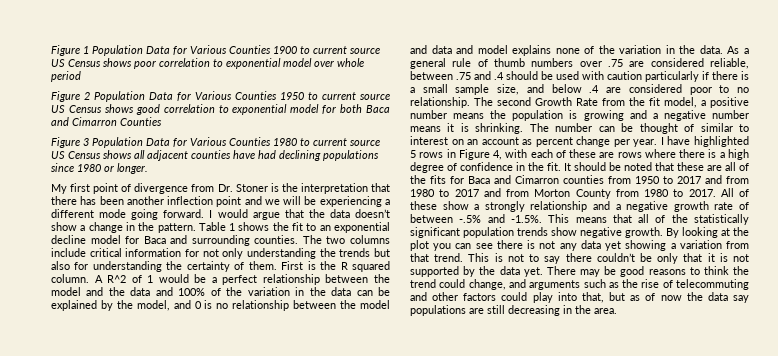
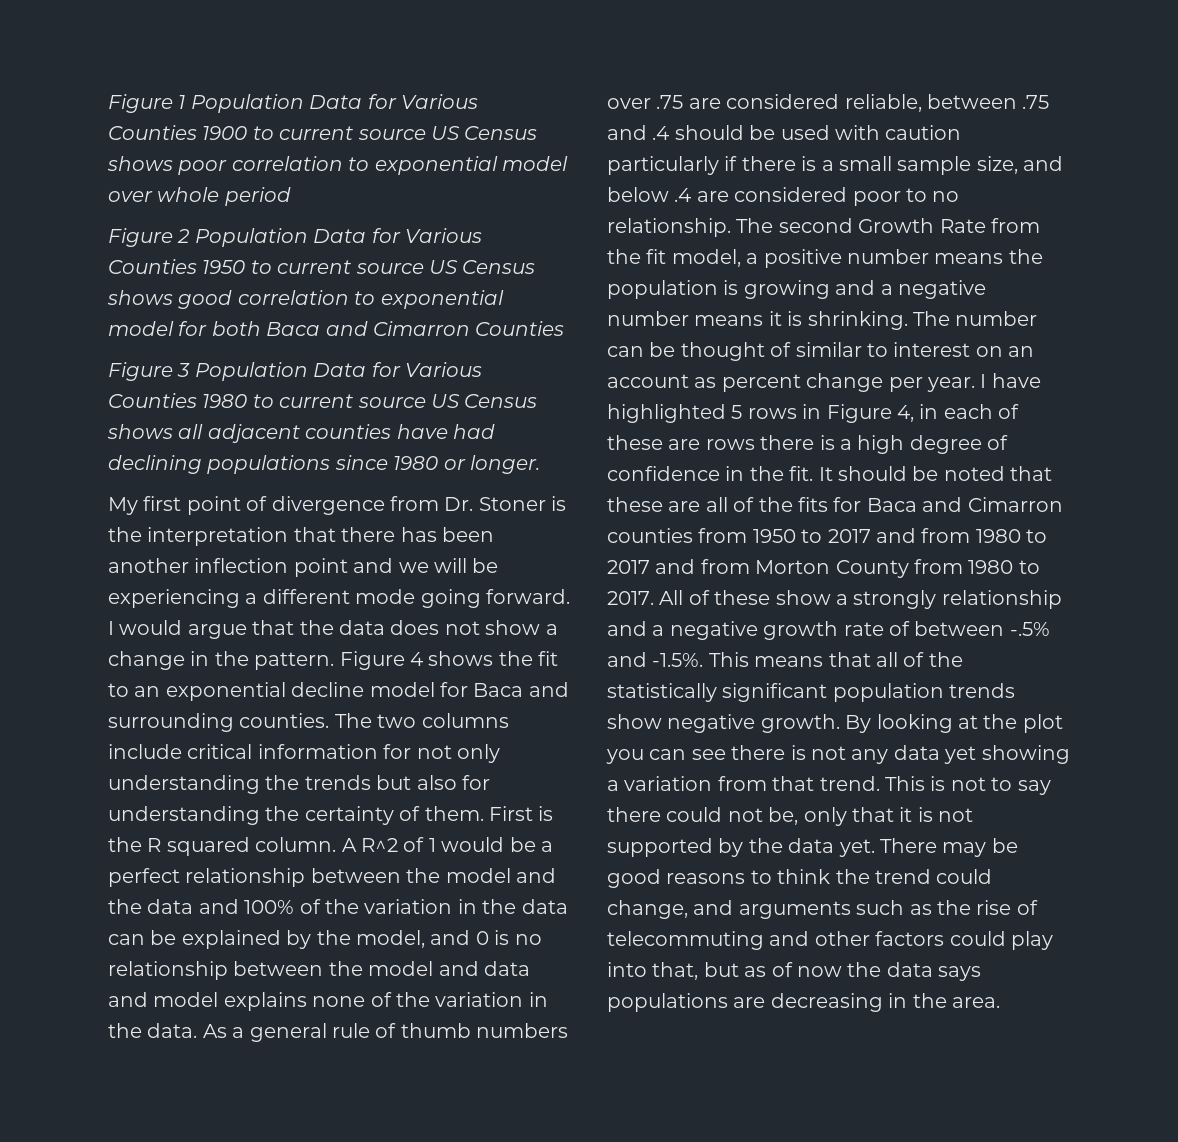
[355,209,390,218] doesn’t -> [390,620,480,635] does not
[198,222,236,231] Table 1 -> [339,651,423,670] Figure 4
[505,149,528,158] with -> [919,404,939,419] in
[644,149,676,158] where -> (755, 444) none
[596,253,652,262] couldn’t be -> [666,807,799,825] could not be,
[733,295,749,303] say -> [938,966,982,981] says
[487,305,505,314] still -> (766, 1002) none

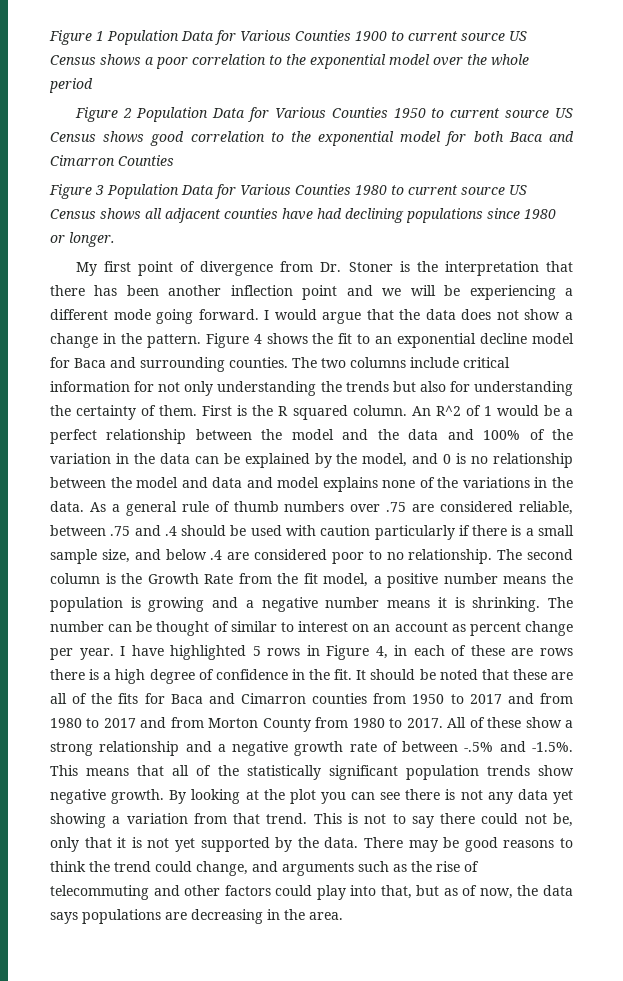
(173, 163) none -> [145,57,154,65] a
(370, 164) none -> [286,54,306,65] the
(153, 196) none -> [467,54,487,65] the
(376, 298) none -> [290,131,311,142] the
[341,838,357,852] A -> [411,406,431,416] An
[435,992,524,1007] variation -> [462,477,530,488] variations
(853, 225) none -> [50,573,143,584] column is the
[853,590,937,609] strongly -> [50,742,93,756] strong
(974, 815) none -> [175,838,195,852] yet
[788,838,875,857] data yet. -> [324,837,359,848] data.
[797,966,842,977] now -> [479,888,513,899] now,

